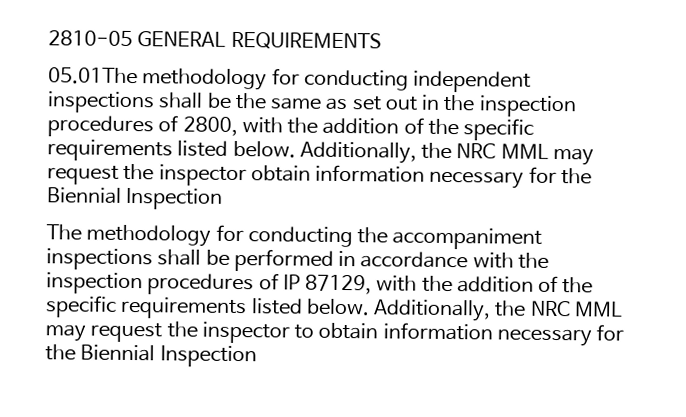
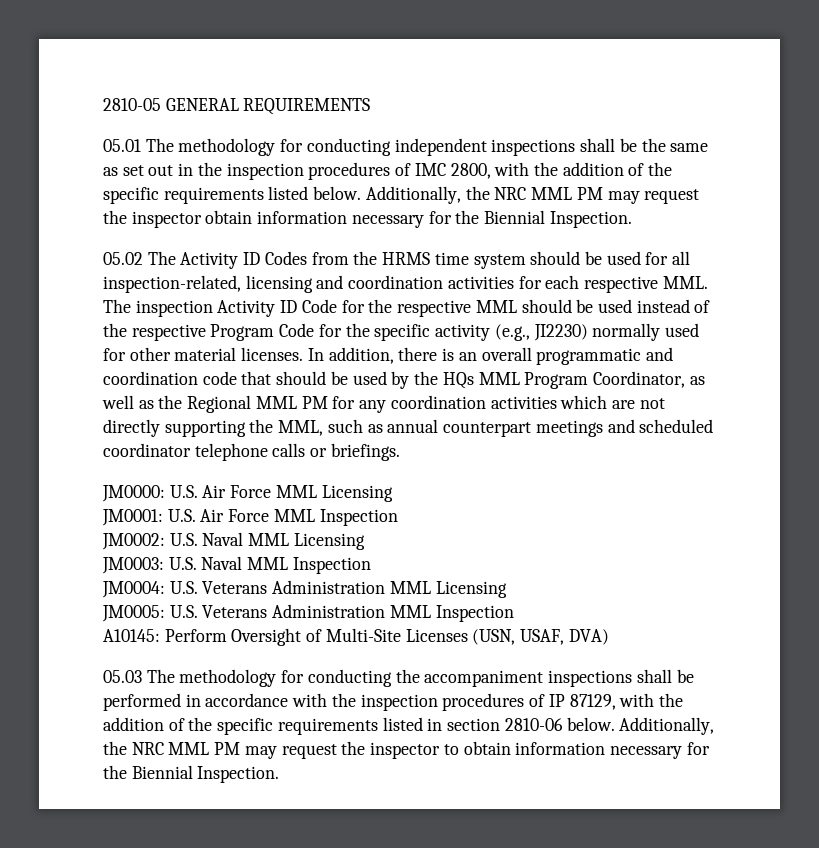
[48,67,138,85] 05.01The -> [103,138,174,152] 05.01 The
(179, 123) none -> [414,163,446,176] IMC
(549, 151) none -> [576,187,603,200] PM
[125,187,224,210] Inspection // -> [549,211,632,228] [103,251,691,269] [103,275,708,293] [103,299,711,317] [103,323,699,341] [103,347,673,365] [103,371,705,389] [102,395,665,413] [103,419,714,437] [103,443,400,461] [102,485,393,502] [102,509,398,526] [102,532,365,550] [102,556,371,574] [102,580,507,598] [102,604,514,622] [103,628,609,646] [103,670,142,683] Inspection. // 05.02 The Activity ID Codes from the HRMS time system should be used for all inspection-related, licensing and coordination activities for each respective MML. The inspection Activity ID Code for the respective MML should be used instead of the respective Program Code for the specific activity (e.g., JI2230) normally used for other material licenses. In addition, there is an overall programmatic and coordination code that should be used by the HQs MML Program Coordinator, as well as the Regional MML PM for any coordination activities which are not directly supporting the MML, such as annual counterpart meetings and scheduled coordinator telephone calls or briefings. // JM0000: U.S. Air Force MML Licensing // JM0001: U.S. Air Force MML Inspection // JM0002: U.S. Naval MML Licensing // JM0003: U.S. Naval MML Inspection // JM0004: U.S. Veterans Administration MML Licensing // JM0005: U.S. Veterans Administration MML Inspection // A10145: Perform Oversight of Multi-Site Licenses (USN, USAF, DVA) // 05.03
[305,298,623,322] below. Additionally, the NRC MML -> [427,717,715,735] [103,741,241,755] in section 2810-06 below. Additionally, the NRC MML PM
[159,345,257,368] Inspection -> [197,766,280,783] Inspection.

